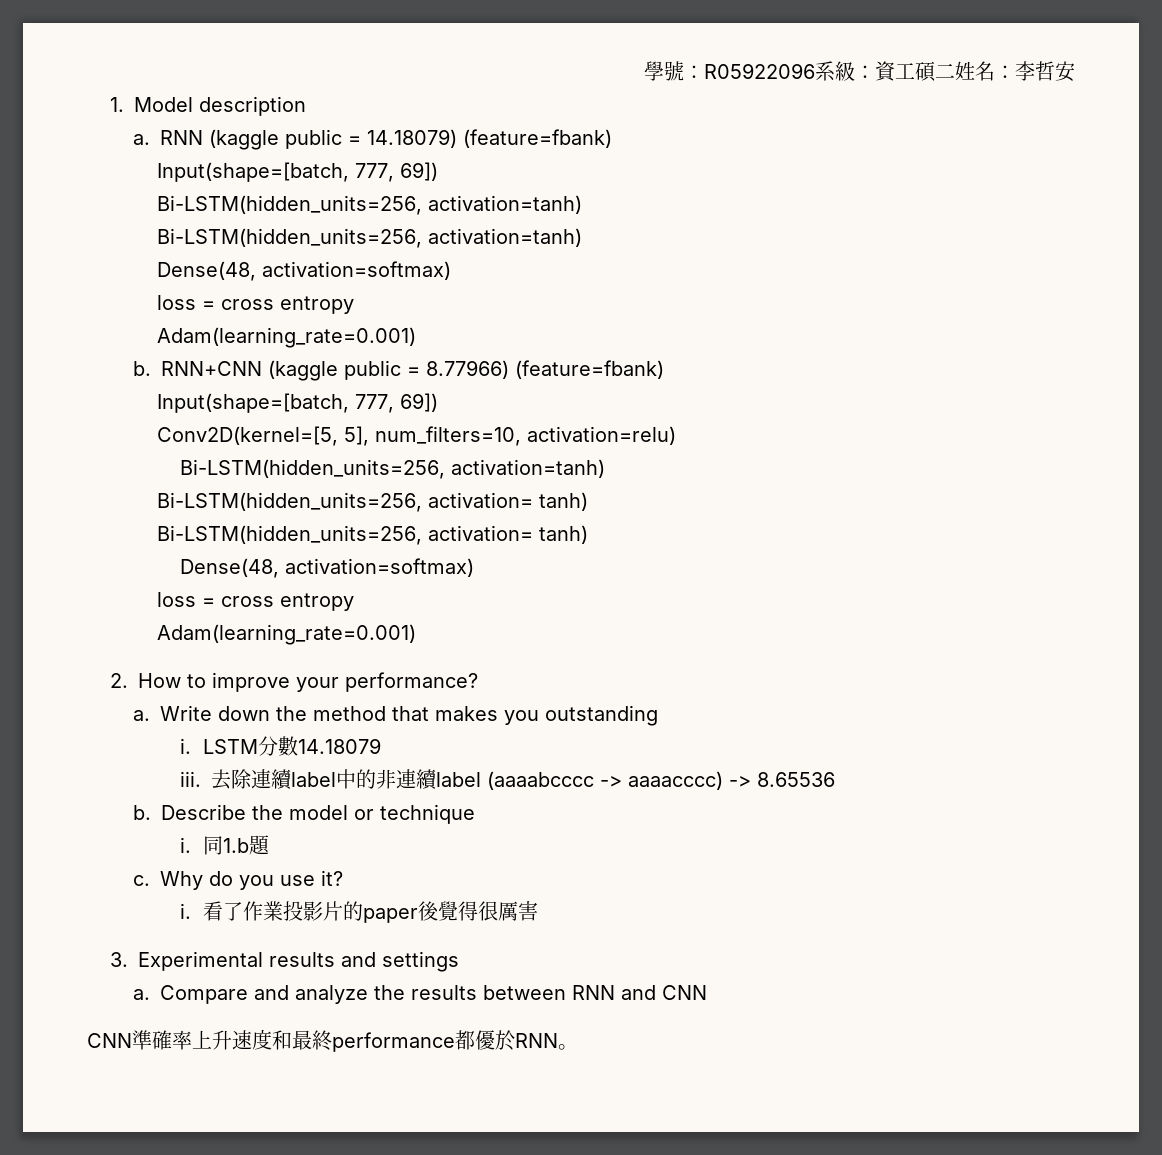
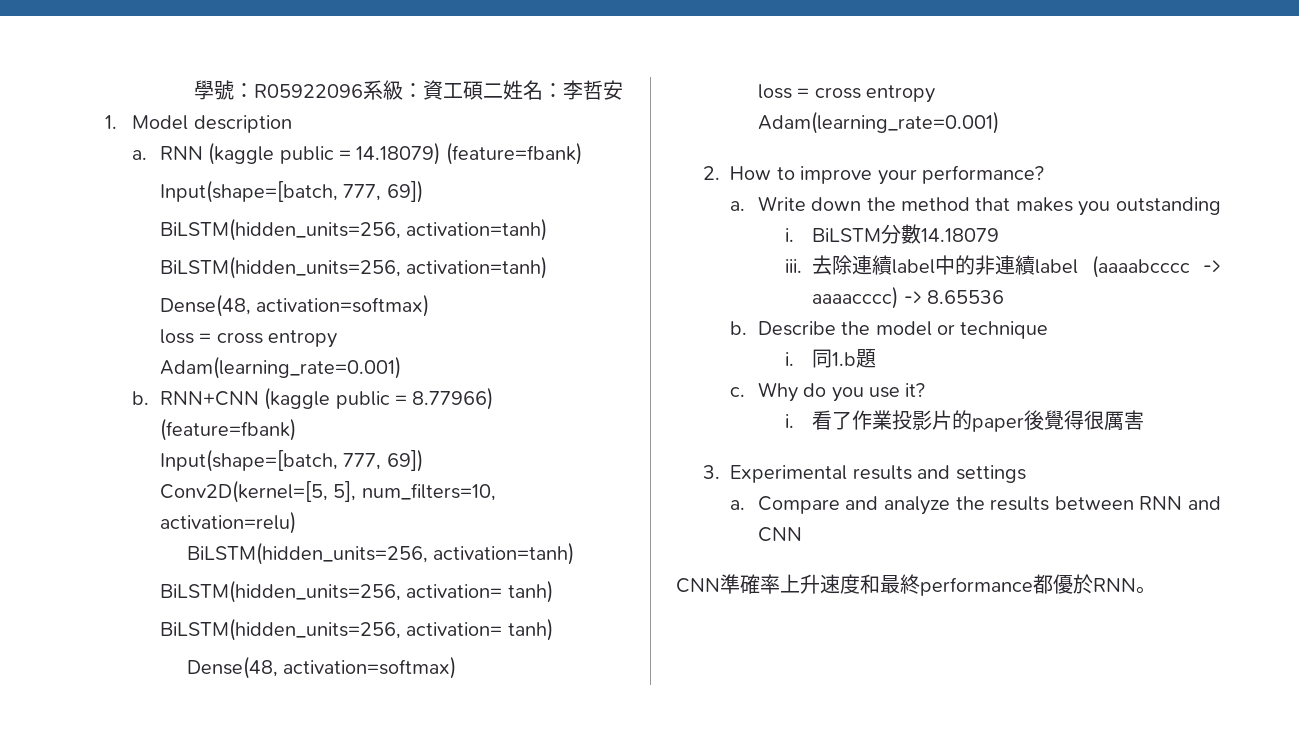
[156,195,582,215] [156,228,422,248] Bi-LSTM(hidden_units=256, activation=tanh) // Bi-LSTM(hidden_units=256, -> [159,218,548,241] [159,256,401,279] BiLSTM(hidden_units=256, activation=tanh) // BiLSTM(hidden_units=256,
[179,459,605,479] [156,492,588,512] [156,525,422,545] Bi-LSTM(hidden_units=256, activation=tanh) // Bi-LSTM(hidden_units=256, activation= tanh) // Bi-LSTM(hidden_units=256, -> [186,542,575,565] [159,580,553,603] [159,618,401,641] BiLSTM(hidden_units=256, activation=tanh) // BiLSTM(hidden_units=256, activation= tanh) // BiLSTM(hidden_units=256,
[202,739,258,754] LSTM -> [812,228,882,242] BiLSTM

